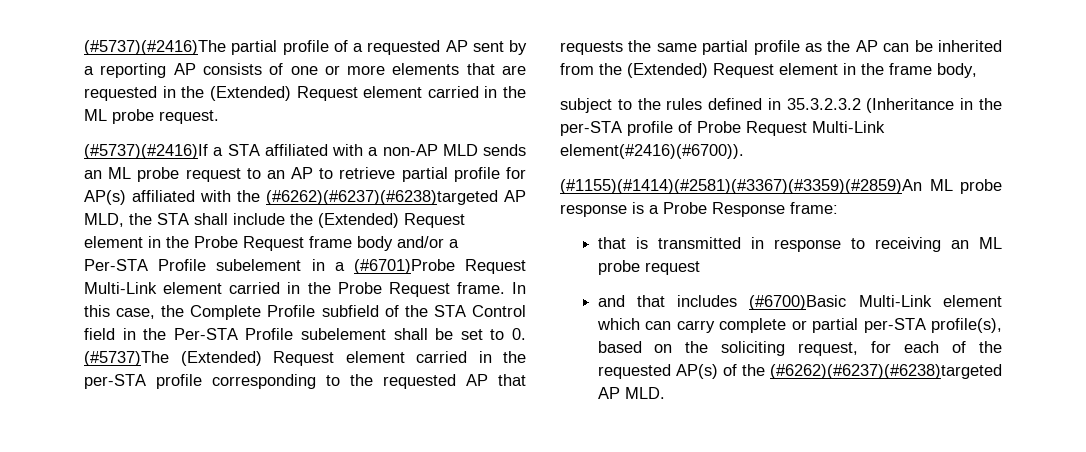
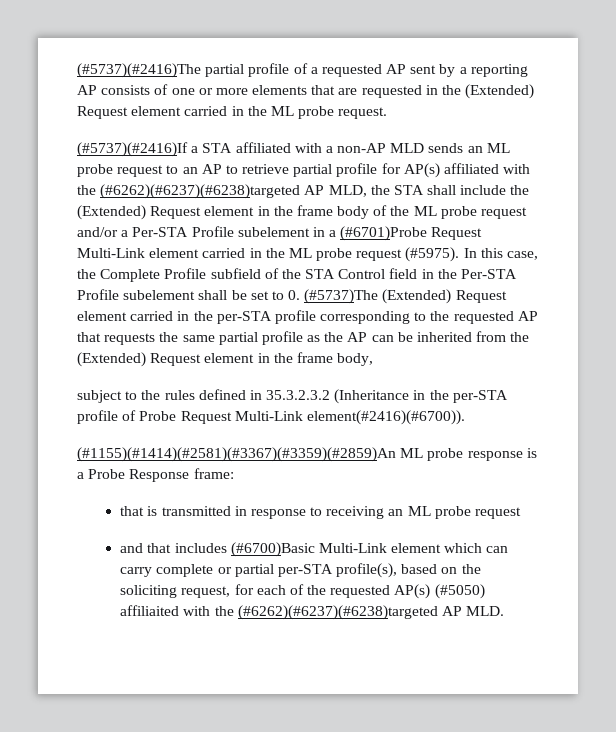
[194,236,393,251] Probe Request frame body -> [296,205,528,219] frame body of the ML probe request
[337,282,505,297] Probe Request frame. -> [288,247,460,262] ML probe request (#5975).
[722,364,737,376] of -> [434,584,485,599] [120,605,211,616] (#5050) affiliaited with

